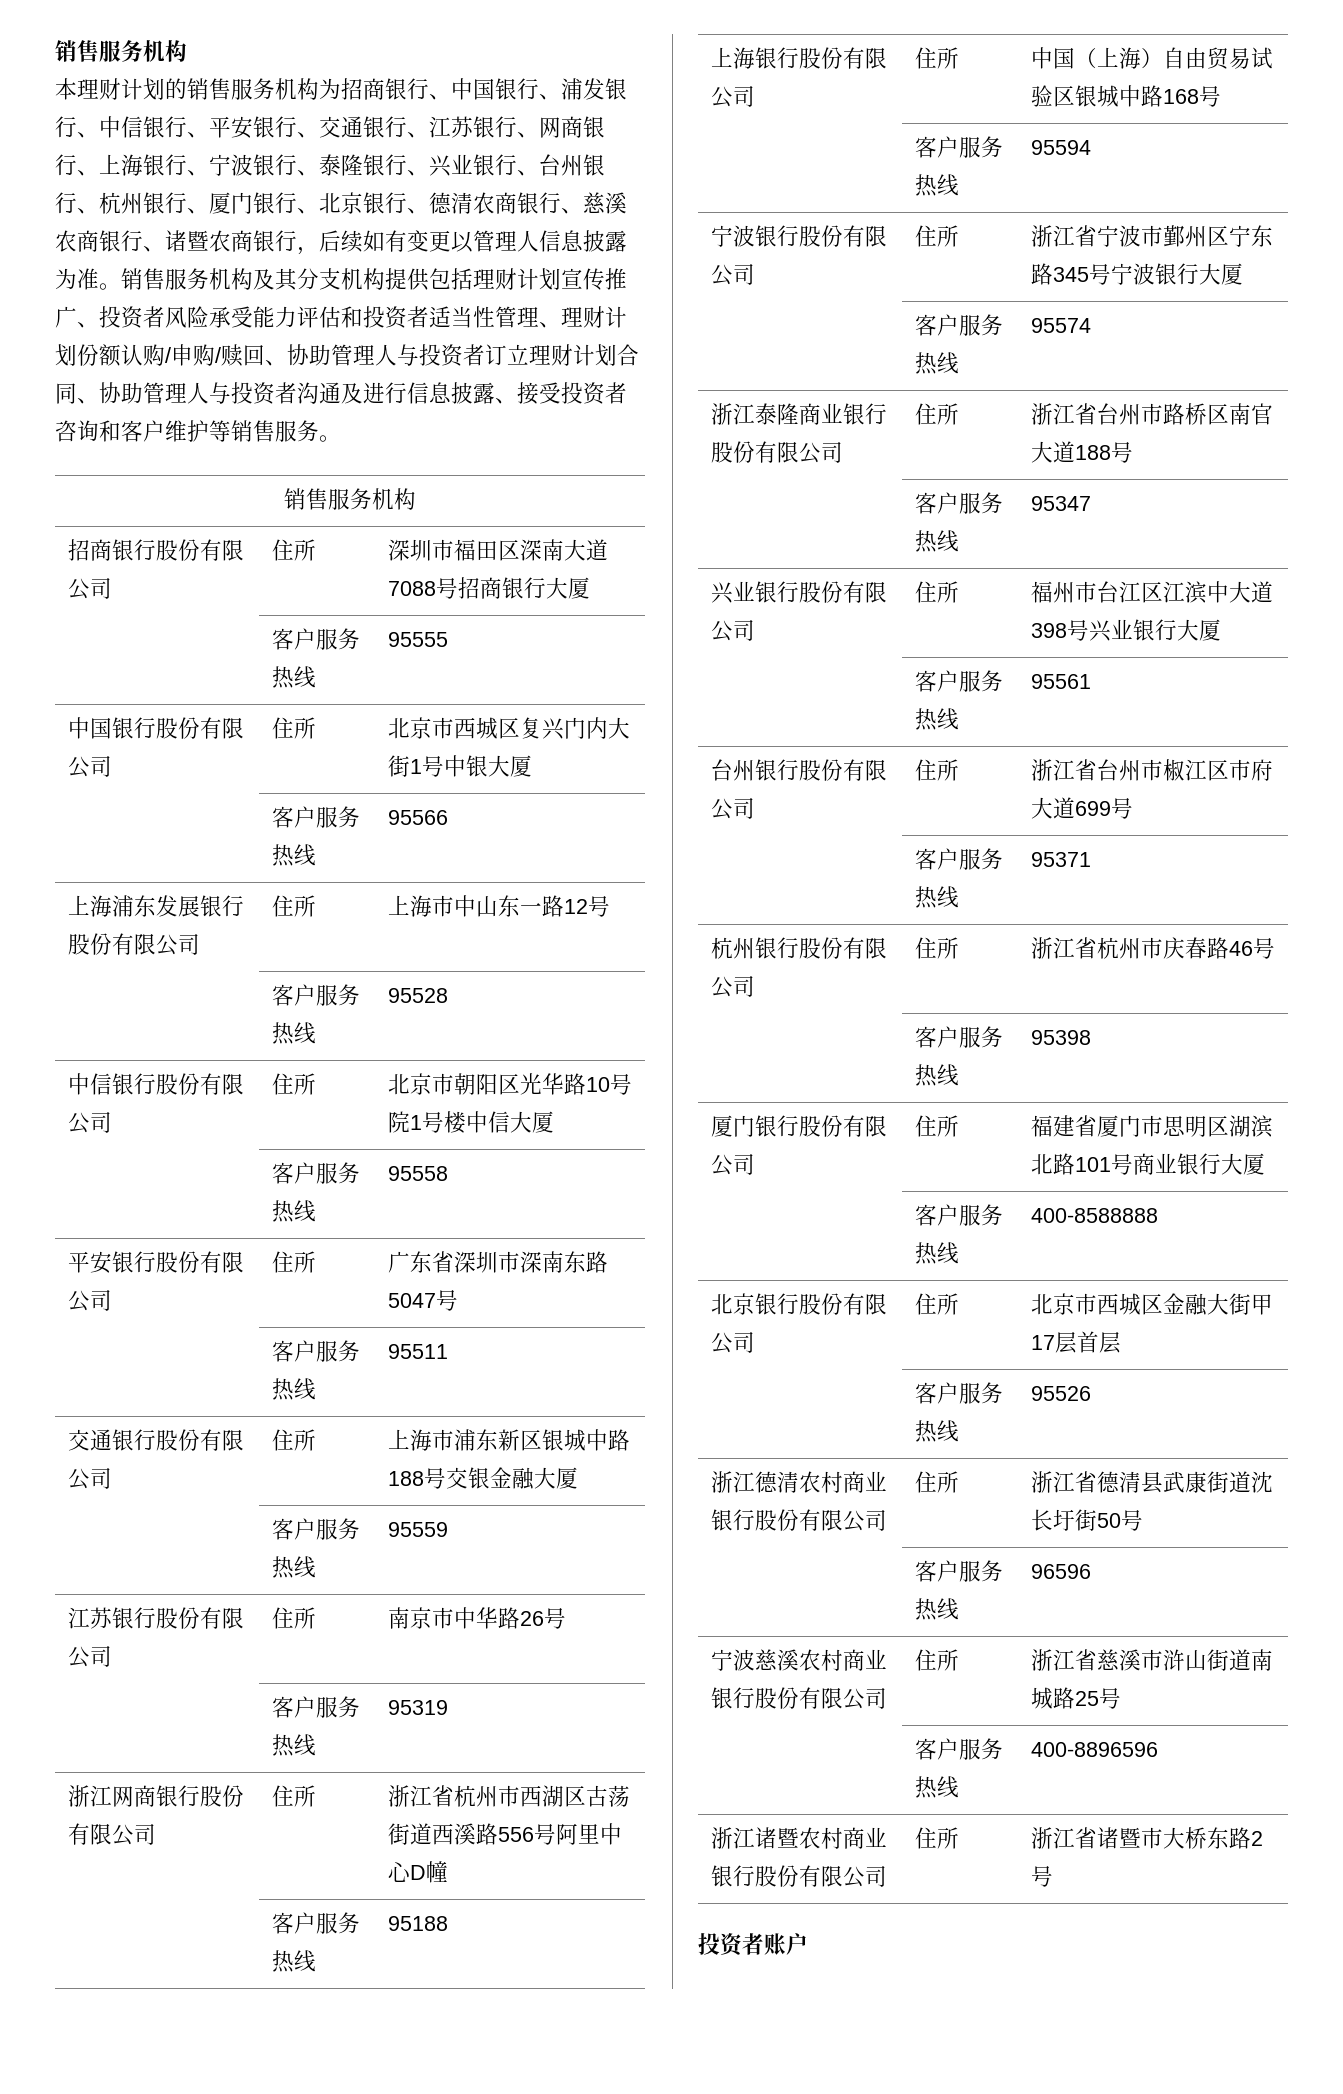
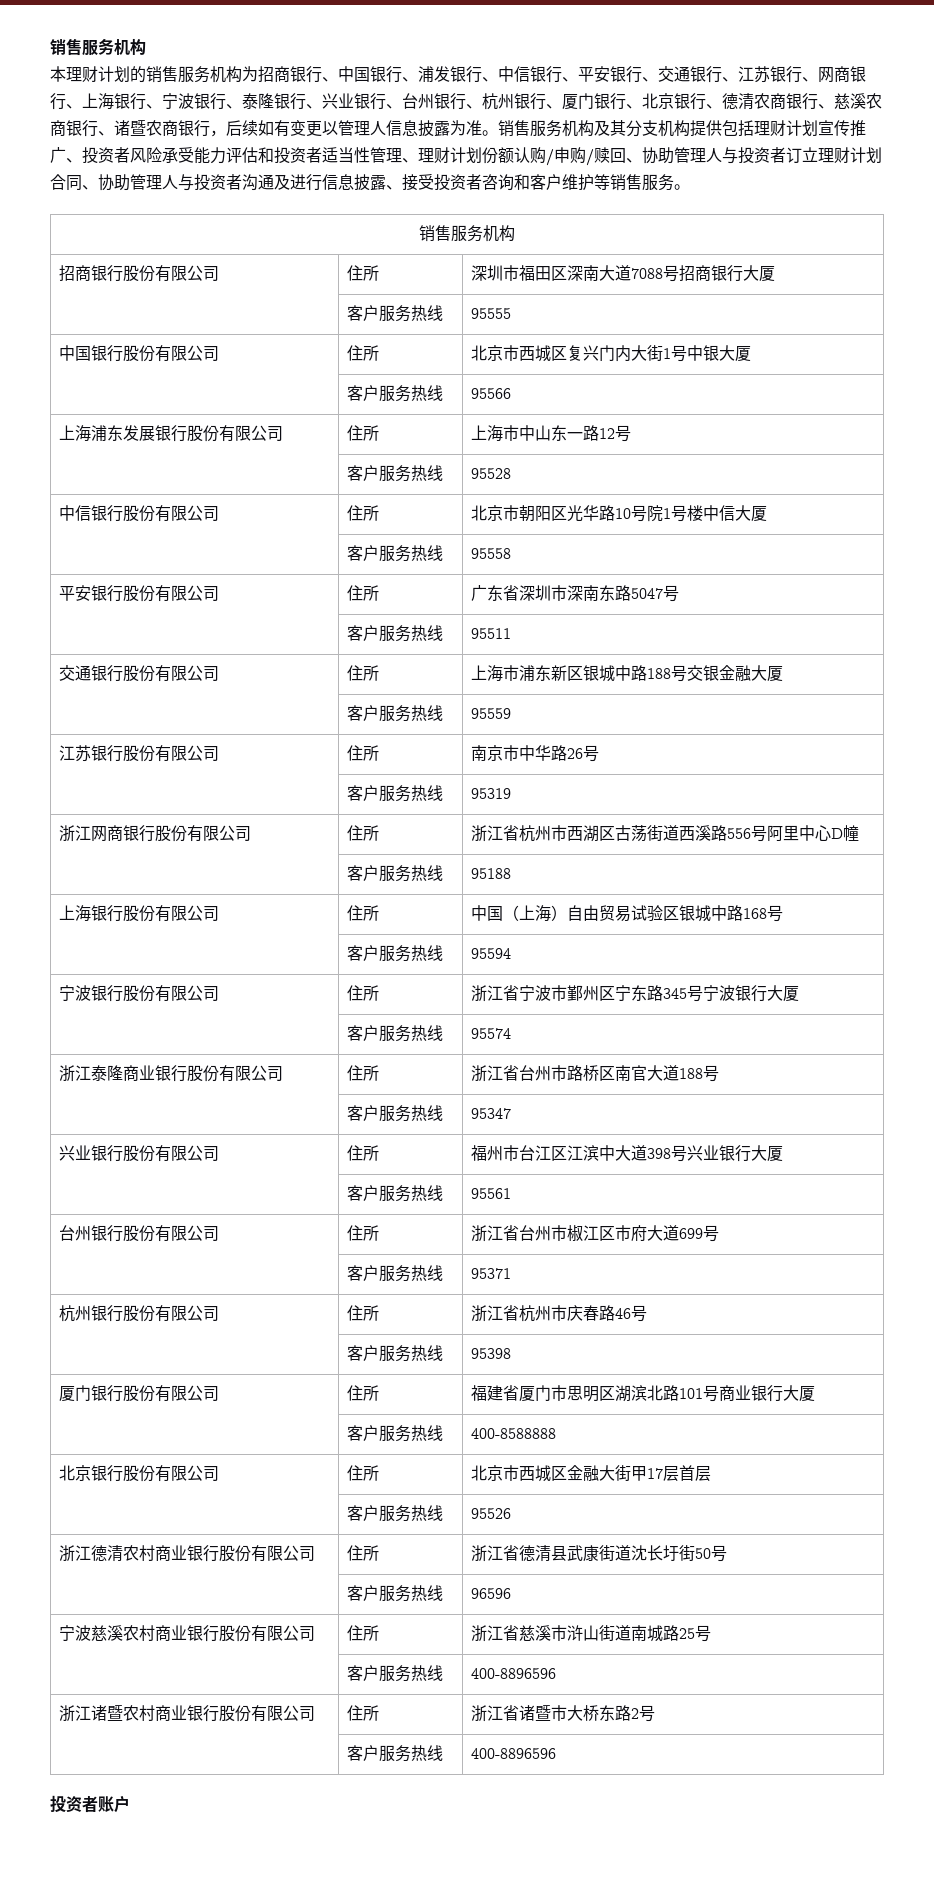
(1053, 1876) none -> [347,1745,444,1762] [471,1748,557,1759] // | 客户服务热线 | 400-8896596

